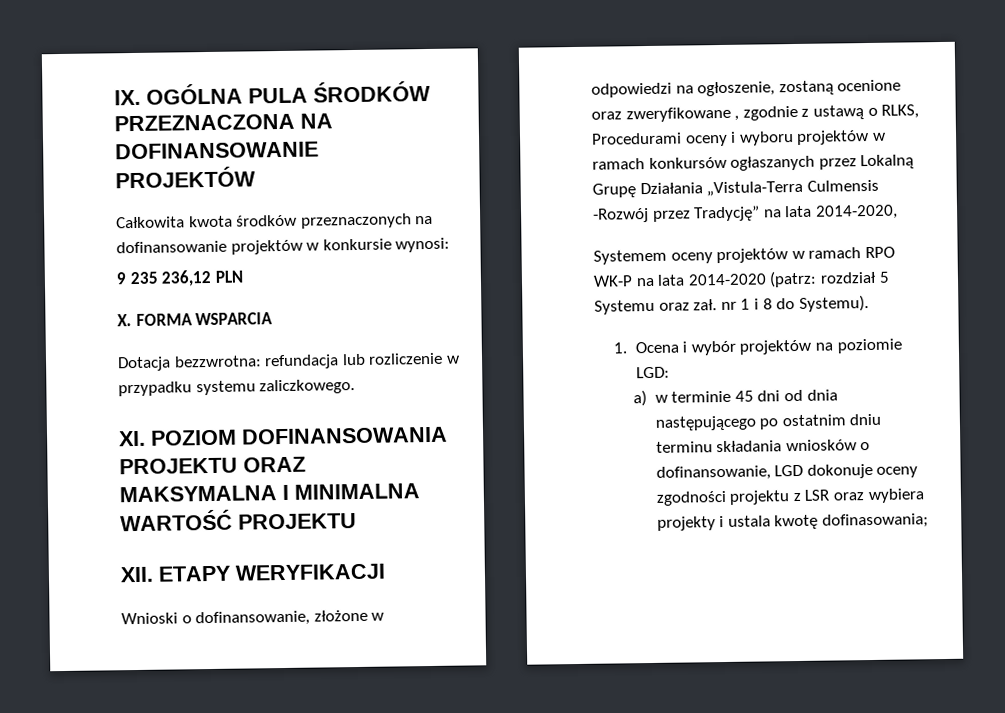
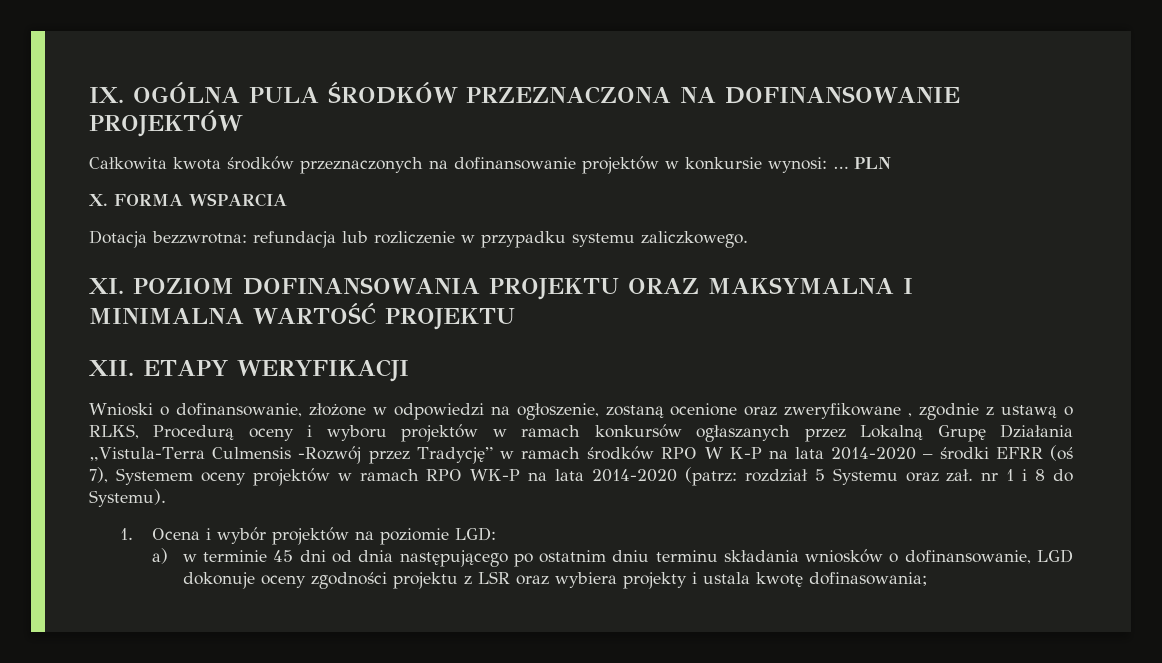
[116,269,213,287] // 9 235 236,12 -> [833,166,848,169] …
[591,132,682,145] Procedurami -> [153,425,235,440] Procedurą
[763,204,898,220] na lata 2014-2020, // -> [499,445,1073,461] [89,467,108,483] w ramach środków RPO W K-P na lata 2014-2020 – środki EFRR (oś 7),

